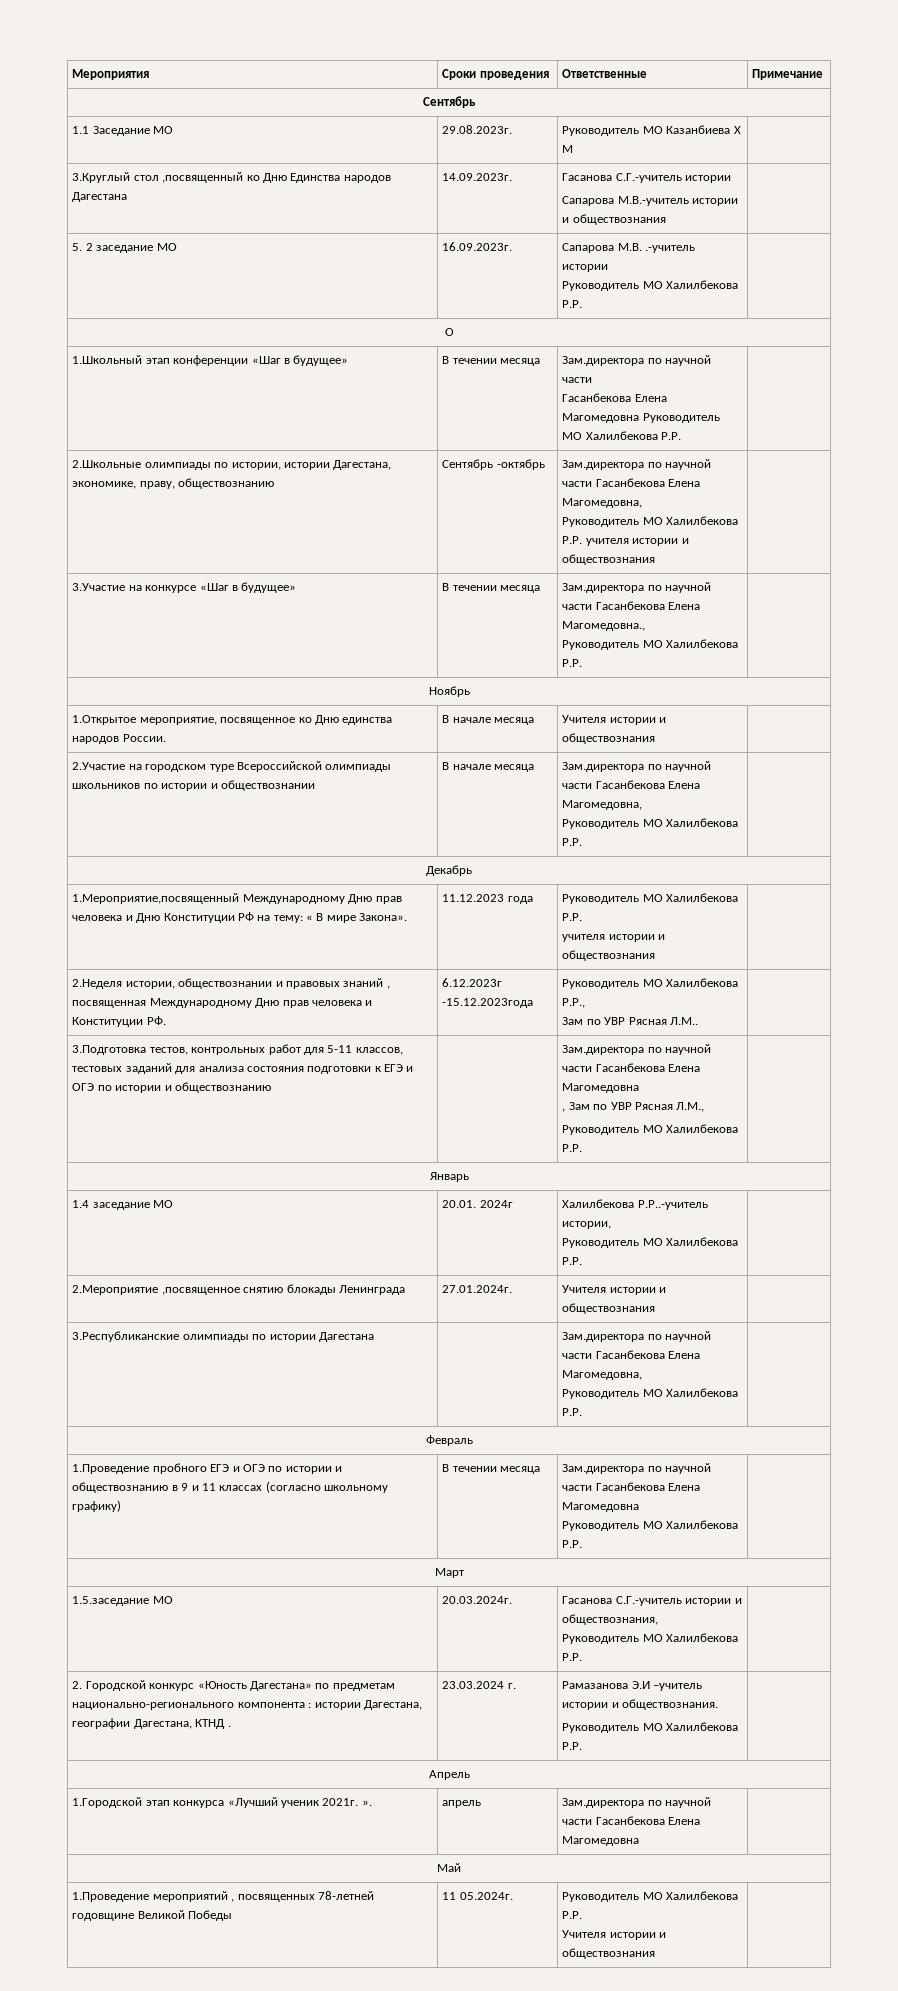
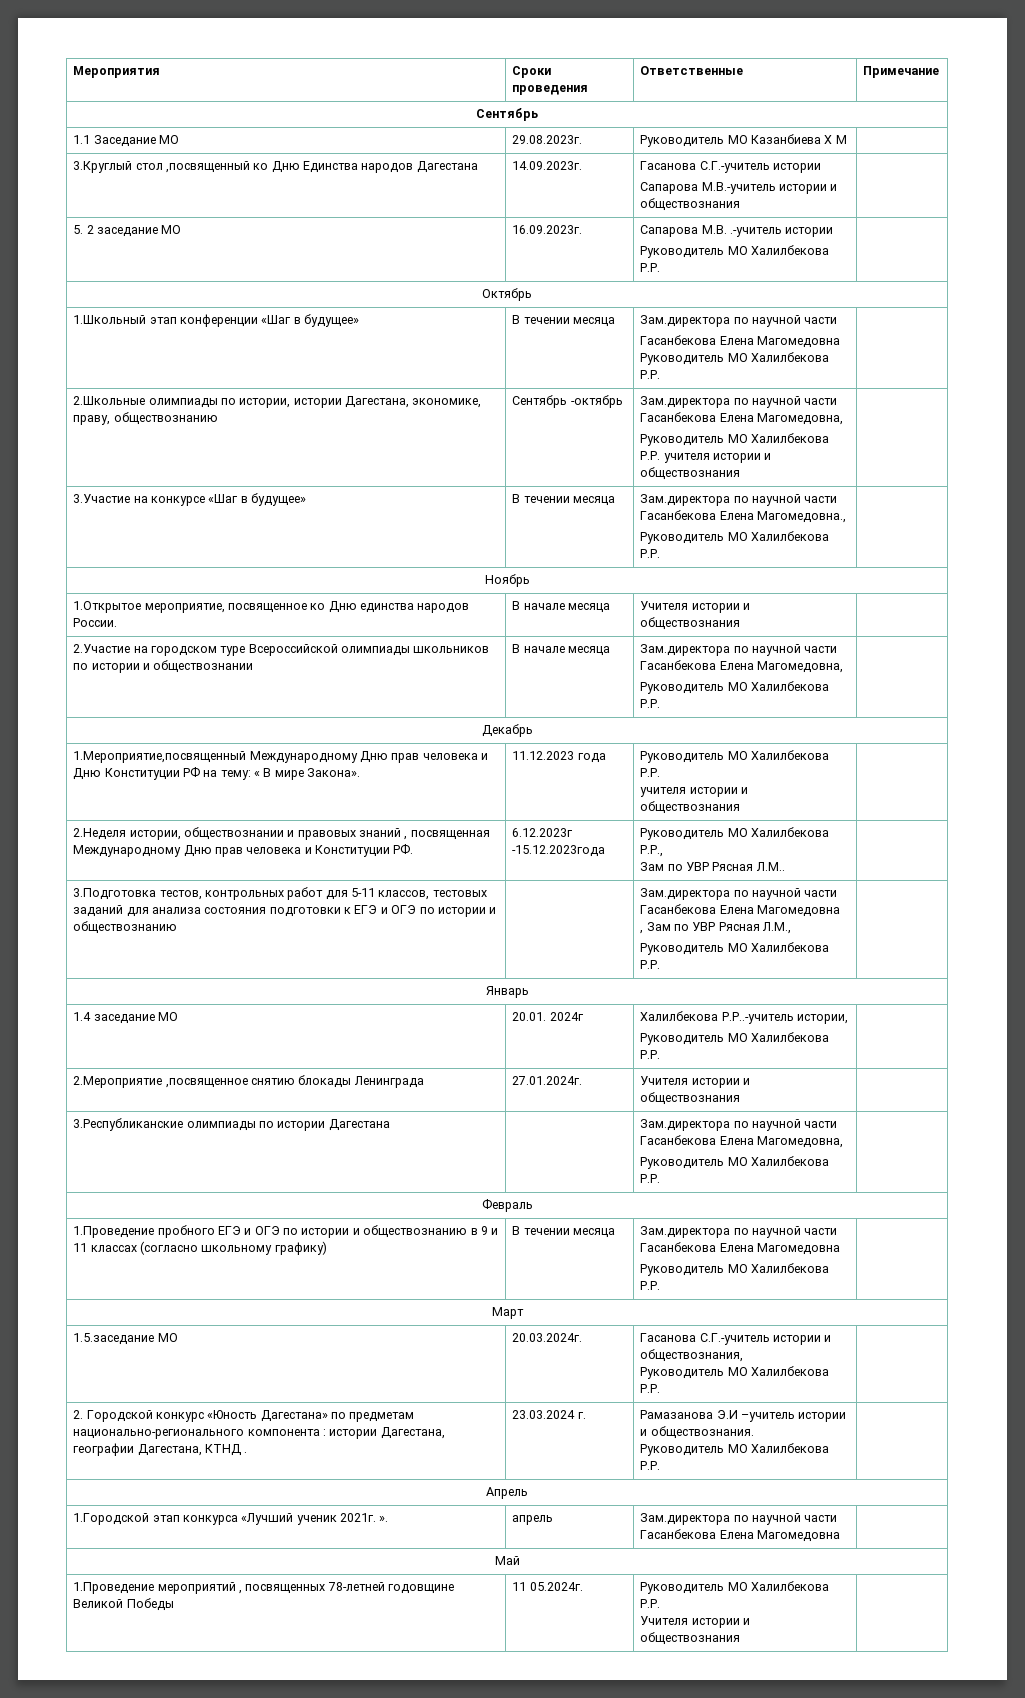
[444,328,454,336] О -> [482,288,532,301] Октябрь

